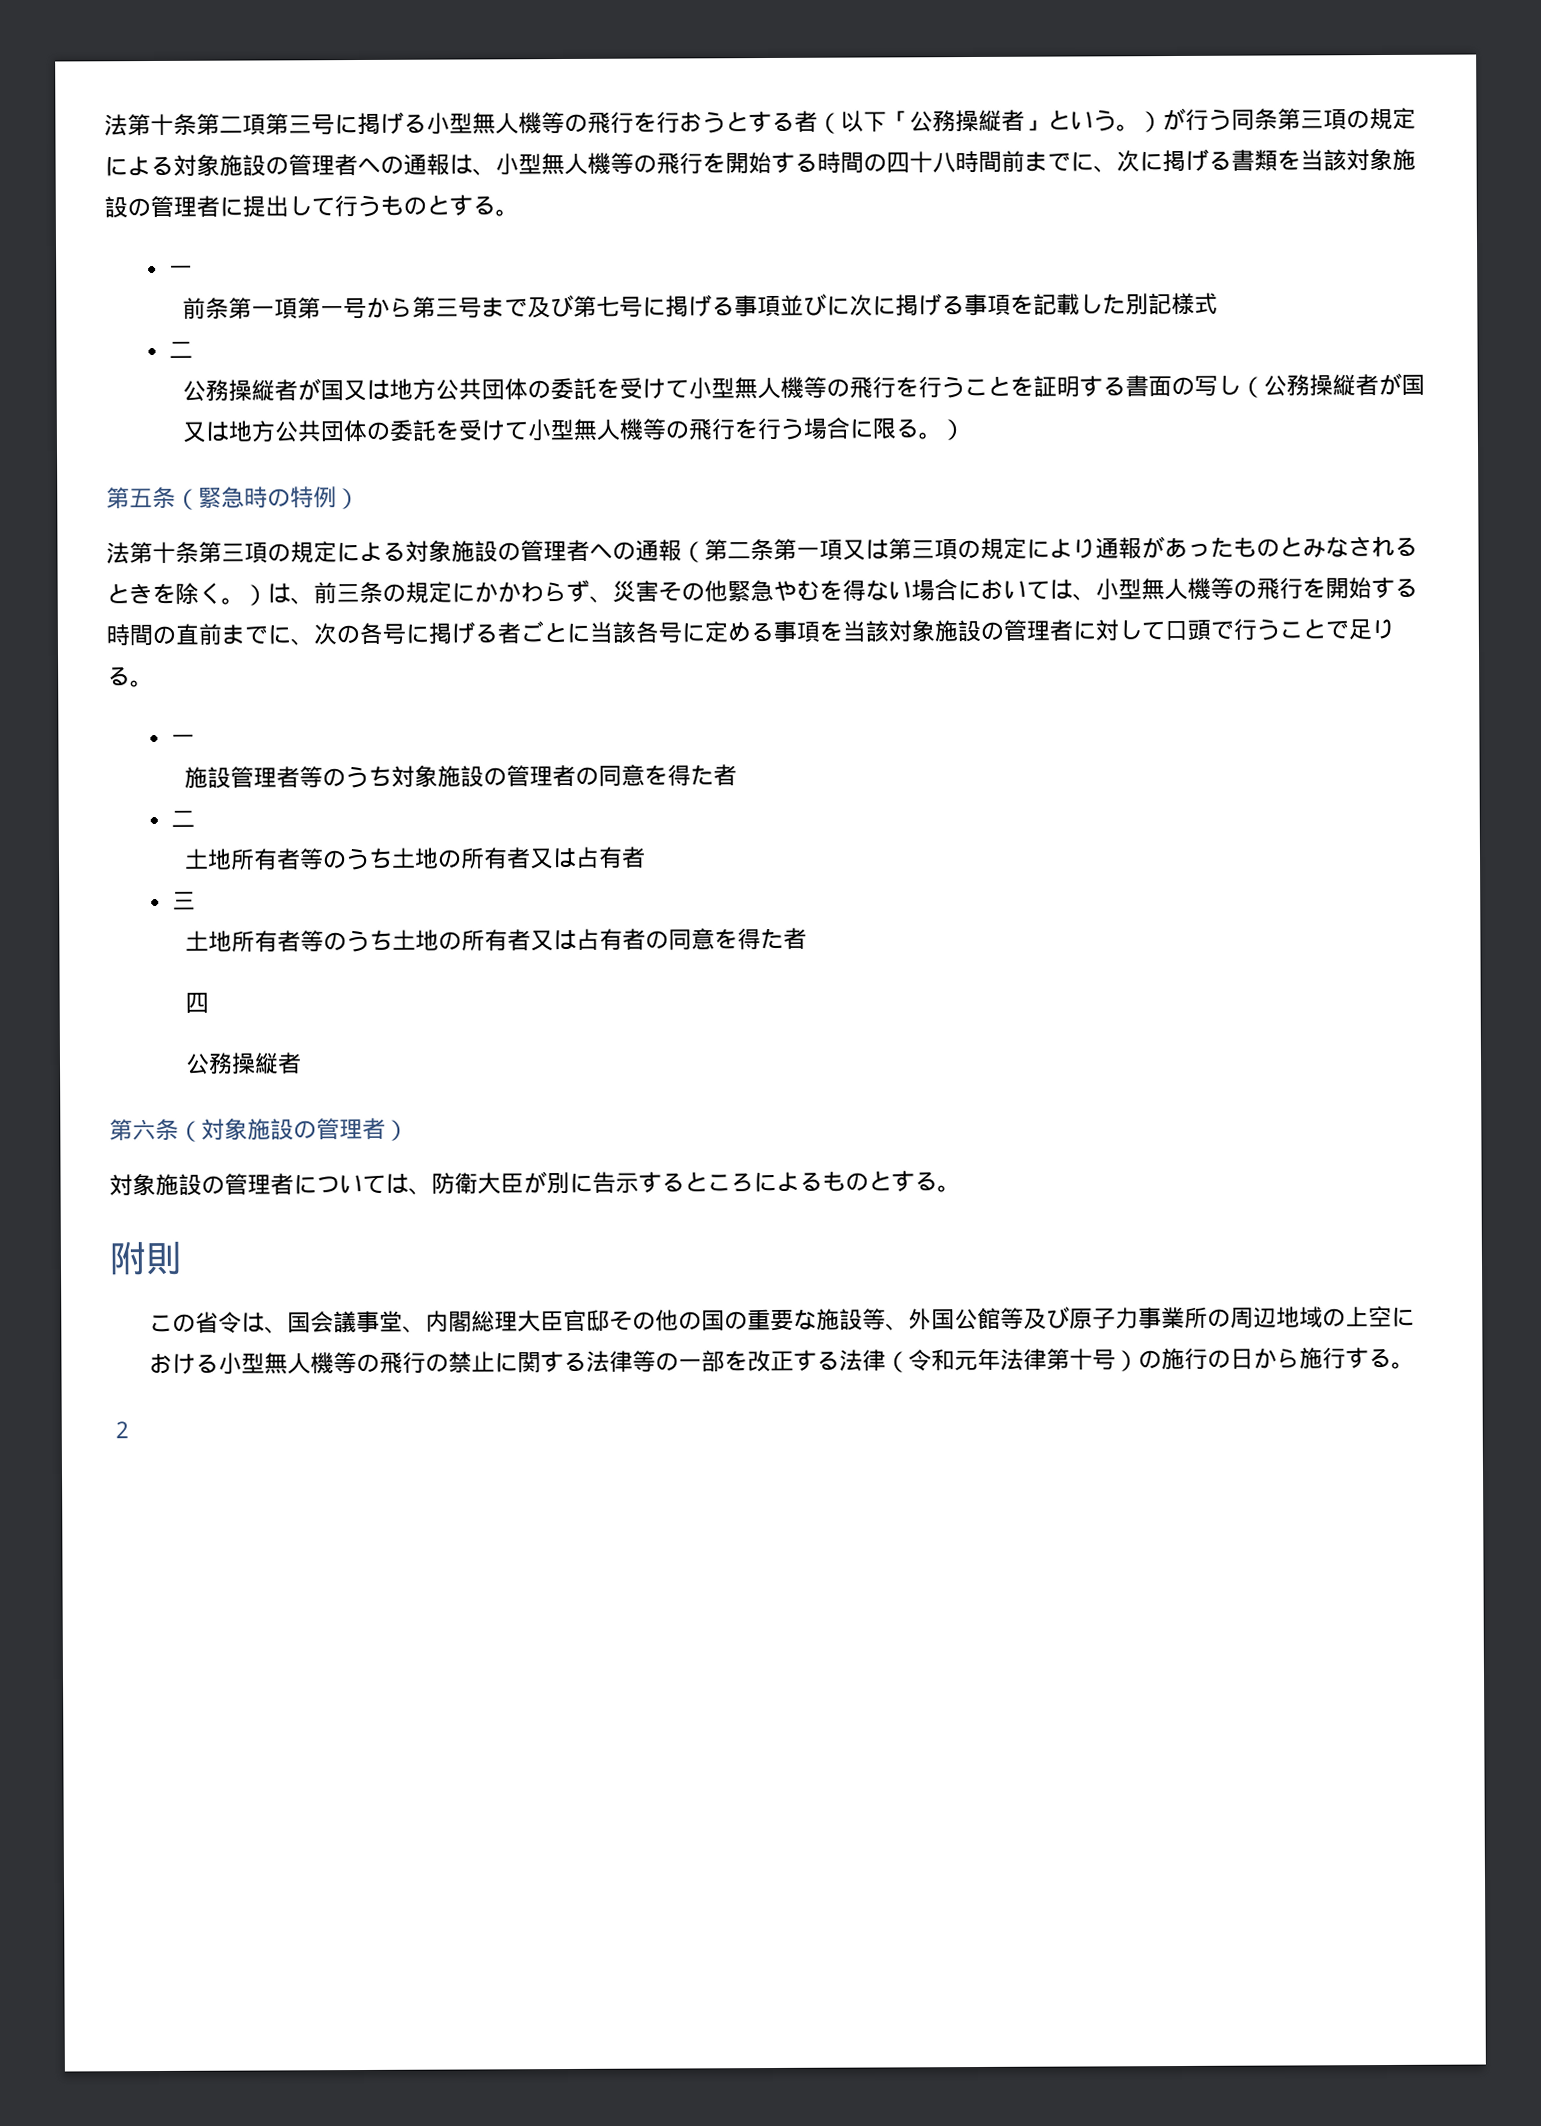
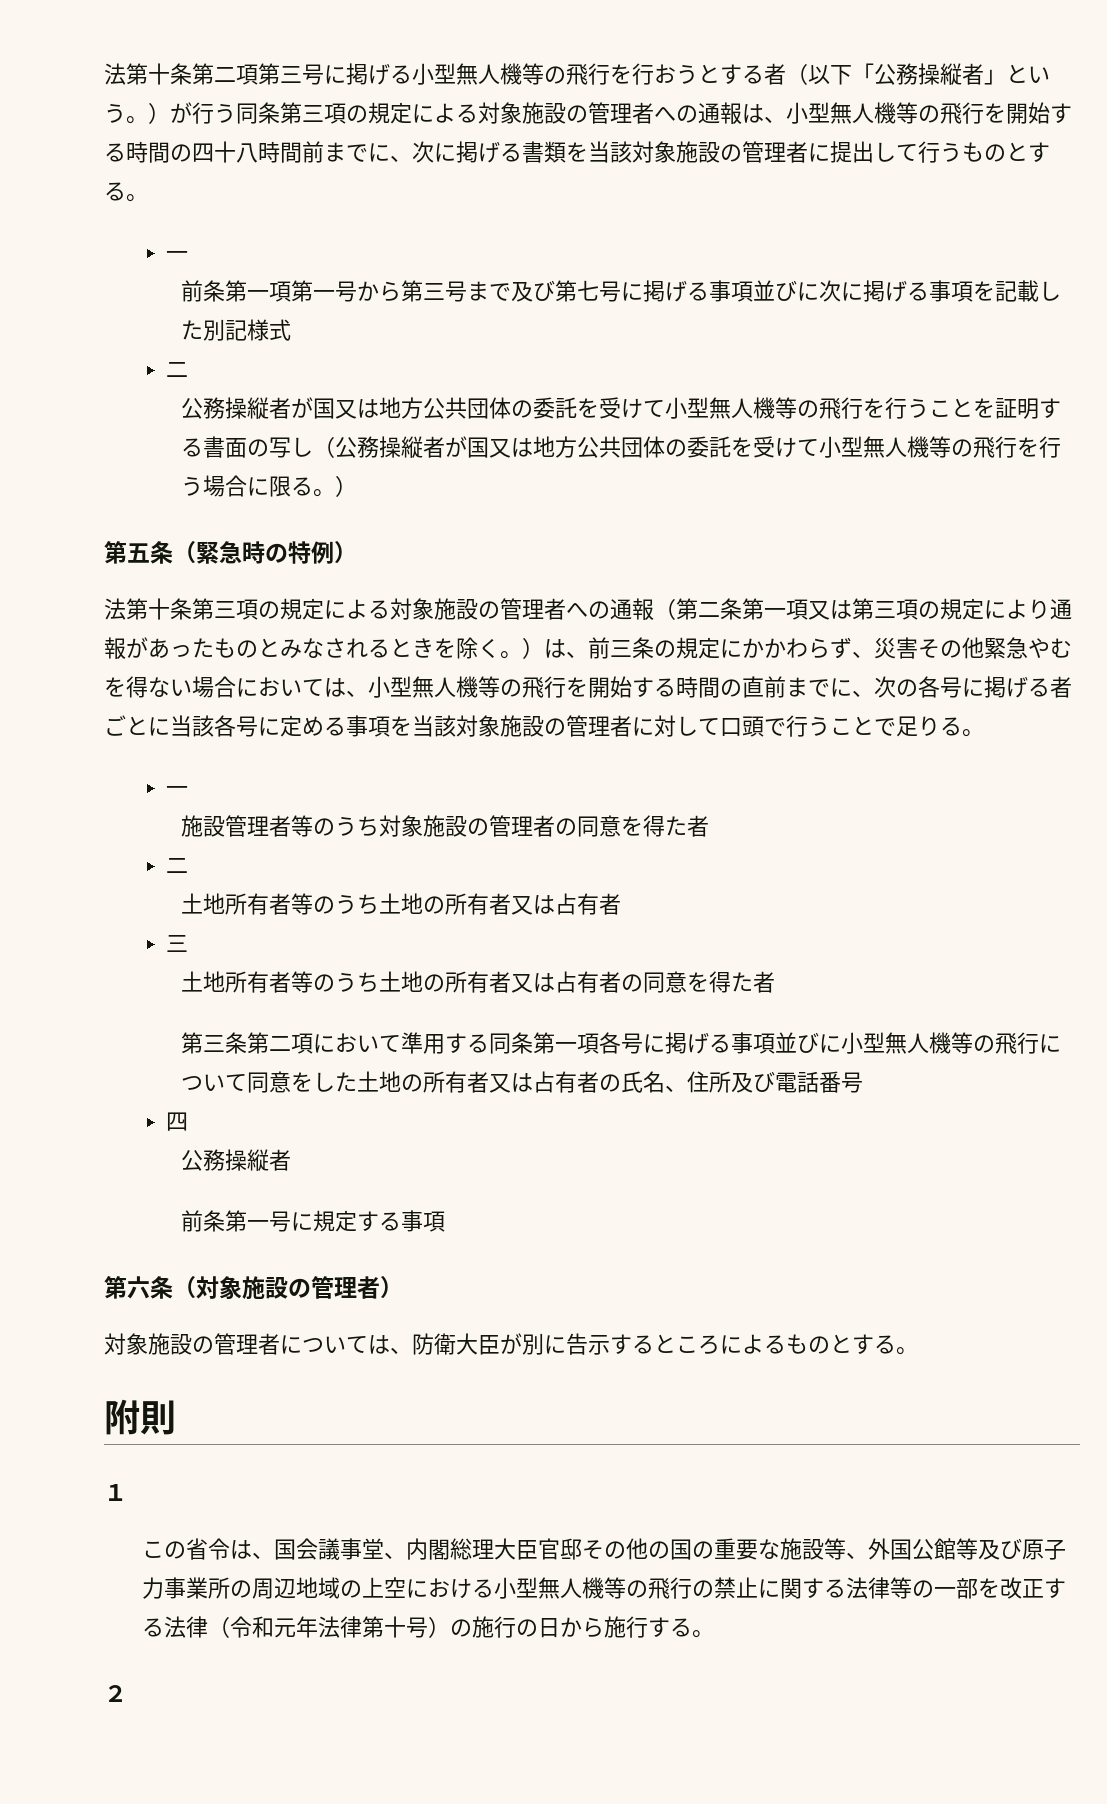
[185,992,210,1014] [185,1052,303,1075] 四 // 公務操縦者 -> [180,1032,1061,1054] [180,1071,863,1093] [166,1112,189,1131] [180,1149,291,1171] [180,1210,445,1232] 第三条第二項において準用する同条第一項各号に掲げる事項並びに小型無人機等の飛行について同意をした土地の所有者又は占有者の氏名、住所及び電話番号 // 四 // 公務操縦者 // 前条第一号に規定する事項
(183, 1258) none -> [104,1484,127,1501] // １

